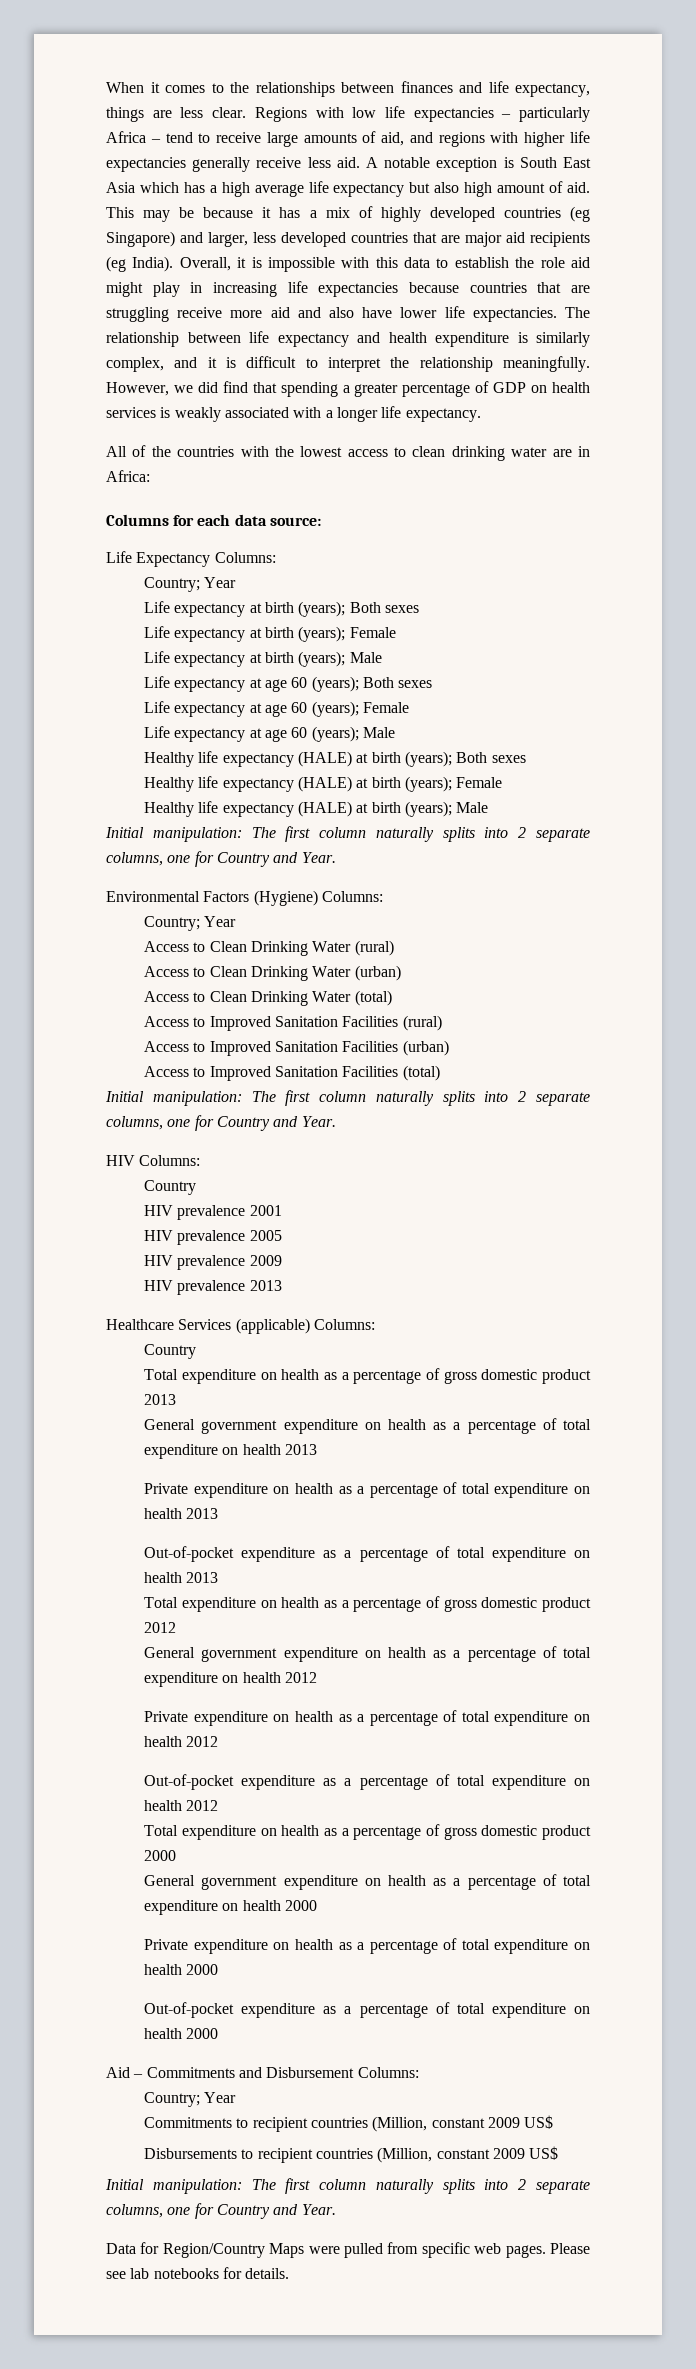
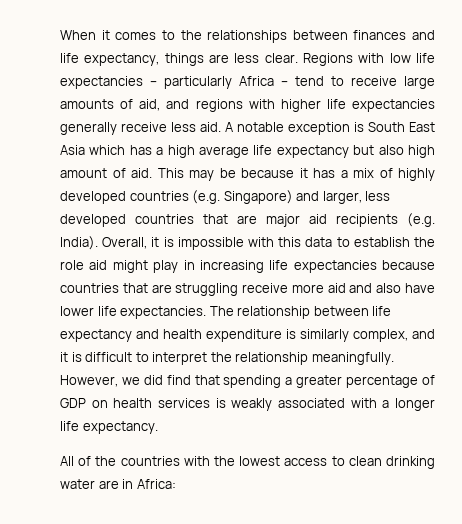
[570,206,590,222] (eg -> [192,190,221,204] (e.g.
[106,256,126,272] (eg -> [407,213,435,227] (e.g.
[106,514,321,526] [106,551,276,567] [144,577,237,592] [144,601,420,617] [144,626,396,642] [144,651,382,667] [144,676,433,692] [144,701,410,717] [144,726,396,742] [144,751,526,767] [144,776,503,792] [144,801,489,817] [105,826,590,842] [106,851,336,867] [106,890,383,906] [144,916,237,931] [144,940,394,956] [144,965,401,981] [144,990,392,1006] [144,1015,442,1031] [144,1040,449,1056] [144,1065,440,1081] [105,1090,590,1106] [106,1115,336,1131] [106,1155,201,1166] [144,1180,197,1195] [144,1205,282,1220] [144,1230,282,1245] [144,1255,282,1270] [144,1280,282,1295] [106,1318,375,1334] [144,1344,197,1359] [144,1368,591,1384] [144,1394,177,1405] [144,1418,591,1434] [144,1444,318,1459] [144,1482,590,1498] [144,1508,219,1519] [144,1546,590,1562] [144,1572,219,1583] [144,1596,591,1612] [144,1622,177,1633] [144,1646,591,1662] [144,1672,318,1687] [144,1710,590,1726] [144,1736,219,1747] [144,1774,590,1790] [144,1800,219,1811] [144,1824,591,1840] [144,1850,177,1861] [144,1874,591,1890] [144,1900,318,1915] [144,1938,590,1954] [144,1964,219,1975] [144,2002,590,2018] [144,2028,219,2039] [106,2067,419,2078] [144,2092,237,2107] [144,2115,554,2132] [144,2146,559,2163] [105,2178,590,2194] [106,2203,336,2219] [106,2242,590,2258] [106,2267,290,2279] // Columns for each data source: // Life Expectancy Columns: // Country; Year // Life expectancy at birth (years); Both sexes // Life expectancy at birth (years); Female // Life expectancy at birth (years); Male // Life expectancy at age 60 (years); Both sexes // Life expectancy at age 60 (years); Female // Life expectancy at age 60 (years); Male // Healthy life expectancy (HALE) at birth (years); Both sexes // Healthy life expectancy (HALE) at birth (years); Female // Healthy life expectancy (HALE) at birth (years); Male // Initial manipulation: The first column naturally splits into 2 separate columns, one for Country and Year. // Environmental Factors (Hygiene) Columns: // Country; Year // Access to Clean Drinking Water (rural) // Access to Clean Drinking Water (urban) // Access to Clean Drinking Water (total) // Access to Improved Sanitation Facilities (rural) // Access to Improved Sanitation Facilities (urban) // Access to Improved Sanitation Facilities (total) // Initial manipulation: The first column naturally splits into 2 separate columns, one for Country and Year. // HIV Columns: // Country // HIV prevalence 2001 // HIV prevalence 2005 // HIV prevalence 2009 // HIV prevalence 2013 // Healthcare Services (applicable) Columns: // Country // Total expenditure on health as a percentage of gross domestic product 2013 // General government expenditure on health as a percentage of total expenditure on health 2013 // Private expenditure on health as a percentage of total expenditure on health 2013 // Out-of-pocket expenditure as a percentage of total expenditure on health 2013 // Total expenditure on health as a percentage of gross domestic product 2012 // General government expenditure on health as a percentage of total expenditure on health 2012 // Private expenditure on health as a percentage of total expenditure on health 2012 // Out-of-pocket expenditure as a percentage of total expenditure on health 2012 // Total expenditure on health as a percentage of gross domestic product 2000 // General government expenditure on health as a percentage of total expenditure on health 2000 // Private expenditure on health as a percentage of total expenditure on health 2000 // Out-of-pocket expenditure as a percentage of total expenditure on health 2000 // Aid – Commitments and Disbursement Columns: // Country; Year // Commitments to recipient countries (Million, constant 2009 US$ // Disbursements to recipient countries (Million, constant 2009 US$ // Initial manipulation: The first column naturally splits into 2 separate columns, one for Country and Year. // Data for Region/Country Maps were pulled from specific web pages. Please see lab notebooks for details. -> (176, 484) none

